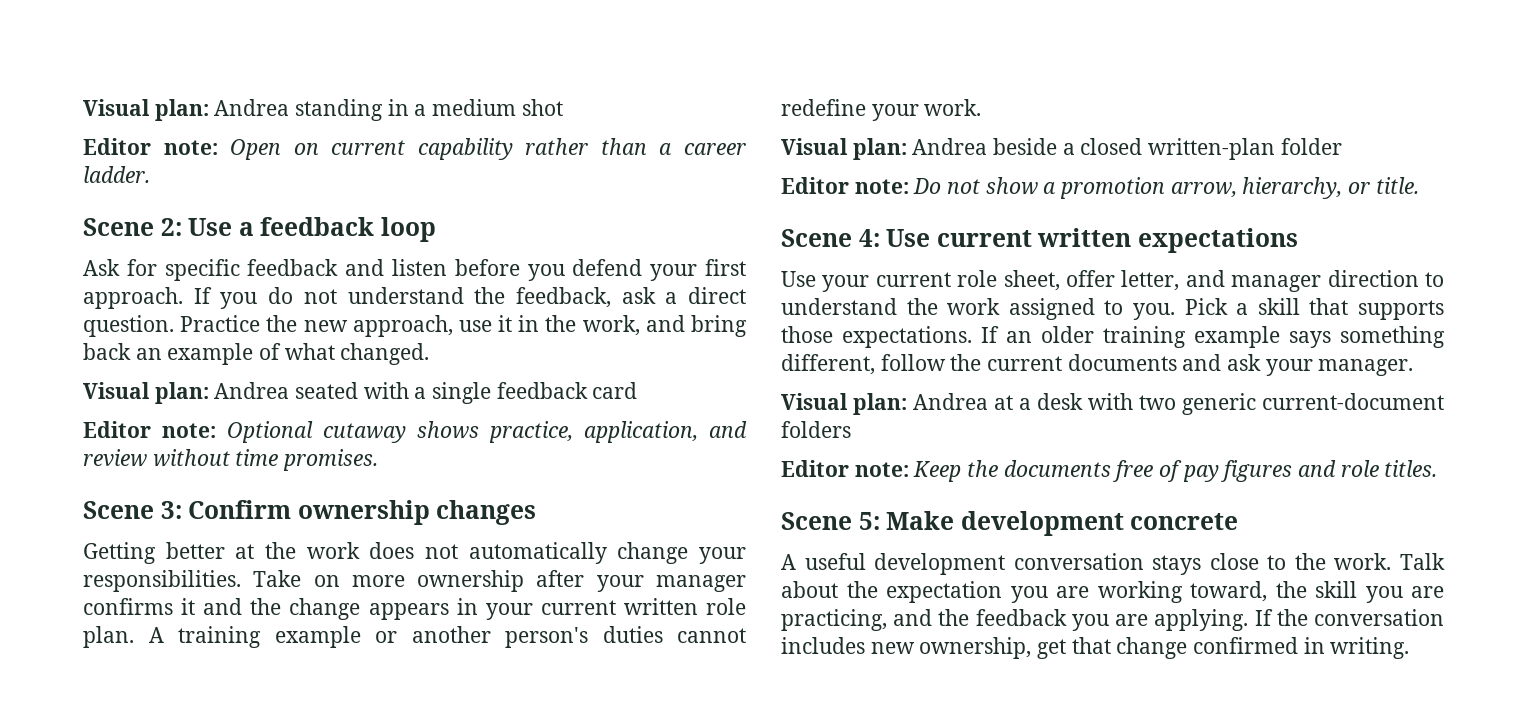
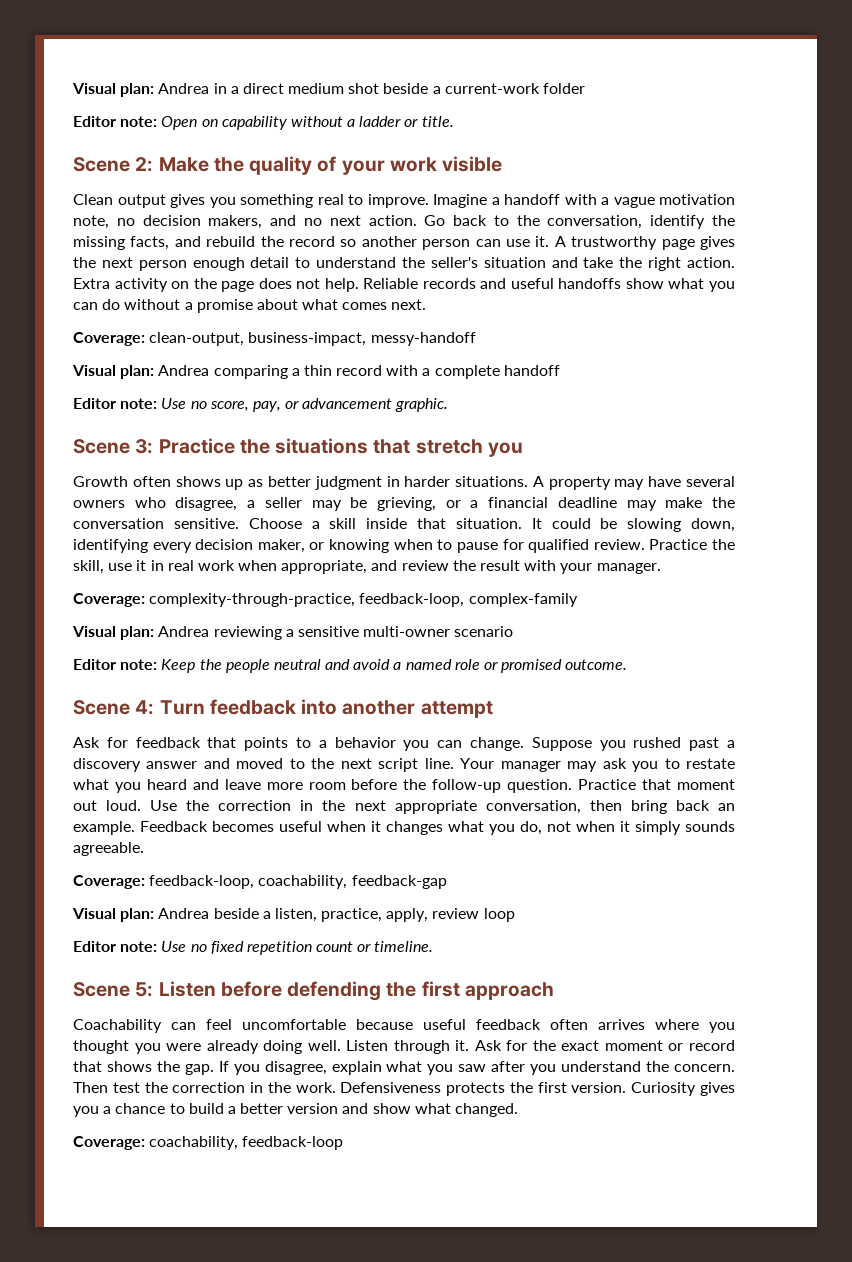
[83,99,384,121] Visual plan: Andrea standing -> [72,83,210,97] Visual plan: Andrea
(427, 110) none -> [242,83,284,94] direct
(563, 107) none -> [383,83,586,94] beside a current-work folder
[331,138,746,160] [83,166,150,183] [83,217,437,242] [83,259,746,281] [83,287,746,309] [83,315,747,337] [83,343,430,365] [83,382,638,404] [83,421,747,443] [83,449,379,471] [83,500,537,525] [83,542,746,564] [83,570,746,592] [83,598,747,620] [83,626,746,648] [781,99,982,121] current capability rather than a career ladder. // Scene 2: Use a feedback loop // Ask for specific feedback and listen before you defend your first approach. If you do not understand the feedback, ask a direct question. Practice the new approach, use it in the work, and bring back an example of what changed. // Visual plan: Andrea seated with a single feedback card // Editor note: Optional cutaway shows practice, application, and review without time promises. // Scene 3: Confirm ownership changes // Getting better at the work does not automatically change your responsibilities. Take on more ownership after your manager confirms it and the change appears in your current written role plan. A training example or another person's duties cannot redefine your work. -> [221,116,454,130] [73,156,503,175] [73,194,735,208] [73,215,735,229] [73,236,735,250] [73,257,735,271] [73,278,735,292] [73,299,427,313] [73,332,476,346] [72,365,560,379] [73,398,449,412] [73,438,523,457] [73,476,736,490] [73,497,735,511] [73,518,735,532] [73,539,736,553] [73,560,661,574] [73,593,578,607] [72,626,514,640] [73,659,628,673] [73,699,493,718] [73,737,735,751] [73,758,735,772] [73,779,735,793] [73,800,736,814] [73,821,735,835] [73,842,144,856] [73,875,447,889] capability without a ladder or title. // Scene 2: Make the quality of your work visible // Clean output gives you something real to improve. Imagine a handoff with a vague motivation note, no decision makers, and no next action. Go back to the conversation, identify the missing facts, and rebuild the record so another person can use it. A trustworthy page gives the next person enough detail to understand the seller's situation and take the right action. Extra activity on the page does not help. Reliable records and useful handoffs show what you can do without a promise about what comes next. // Coverage: clean-output, business-impact, messy-handoff // Visual plan: Andrea comparing a thin record with a complete handoff // Editor note: Use no score, pay, or advancement graphic. // Scene 3: Practice the situations that stretch you // Growth often shows up as better judgment in harder situations. A property may have several owners who disagree, a seller may be grieving, or a financial deadline may make the conversation sensitive. Choose a skill inside that situation. It could be slowing down, identifying every decision maker, or knowing when to pause for qualified review. Practice the skill, use it in real work when appropriate, and review the result with your manager. // Coverage: complexity-through-practice, feedback-loop, complex-family // Visual plan: Andrea reviewing a sensitive multi-owner scenario // Editor note: Keep the people neutral and avoid a named role or promised outcome. // Scene 4: Turn feedback into another attempt // Ask for feedback that points to a behavior you can change. Suppose you rushed past a discovery answer and moved to the next script line. Your manager may ask you to restate what you heard and leave more room before the follow-up question. Practice that moment out loud. Use the correction in the next appropriate conversation, then bring back an example. Feedback becomes useful when it changes what you do, not when it simply sounds agreeable. // Coverage: feedback-loop, coachability, feedback-gap
[1080,138,1342,160] [781,177,1419,199] [781,228,1299,253] [781,270,1444,292] [781,298,1444,320] [781,326,1445,348] [781,354,1414,376] [781,393,1444,415] [781,421,851,438] [781,460,1438,482] [781,511,1239,536] [781,553,1445,575] [781,581,1444,603] [781,609,1444,631] [781,637,1410,659] closed written-plan folder // Editor note: Do not show a promotion arrow, hierarchy, or title. // Scene 4: Use current written expectations // Use your current role sheet, offer letter, and manager direction to understand the work assigned to you. Pick a skill that supports those expectations. If an older training example says something different, follow the current documents and ask your manager. // Visual plan: Andrea at a desk with two generic current-document folders // Editor note: Keep the documents free of pay figures and role titles. // Scene 5: Make development concrete // A useful development conversation stays close to the work. Talk about the expectation you are working toward, the skill you are practicing, and the feedback you are applying. If the conversation includes new ownership, get that change confirmed in writing. -> [274,908,515,922] [73,941,434,955] [73,981,554,1001] [73,1019,735,1033] [73,1040,735,1054] [73,1061,735,1075] [73,1082,735,1096] [73,1103,519,1117] [73,1136,344,1150] listen, practice, apply, review loop // Editor note: Use no fixed repetition count or timeline. // Scene 5: Listen before defending the first approach // Coachability can feel uncomfortable because useful feedback often arrives where you thought you were already doing well. Listen through it. Ask for the exact moment or record that shows the gap. If you disagree, explain what you saw after you understand the concern. Then test the correction in the work. Defensiveness protects the first version. Curiosity gives you a chance to build a better version and show what changed. // Coverage: coachability, feedback-loop

